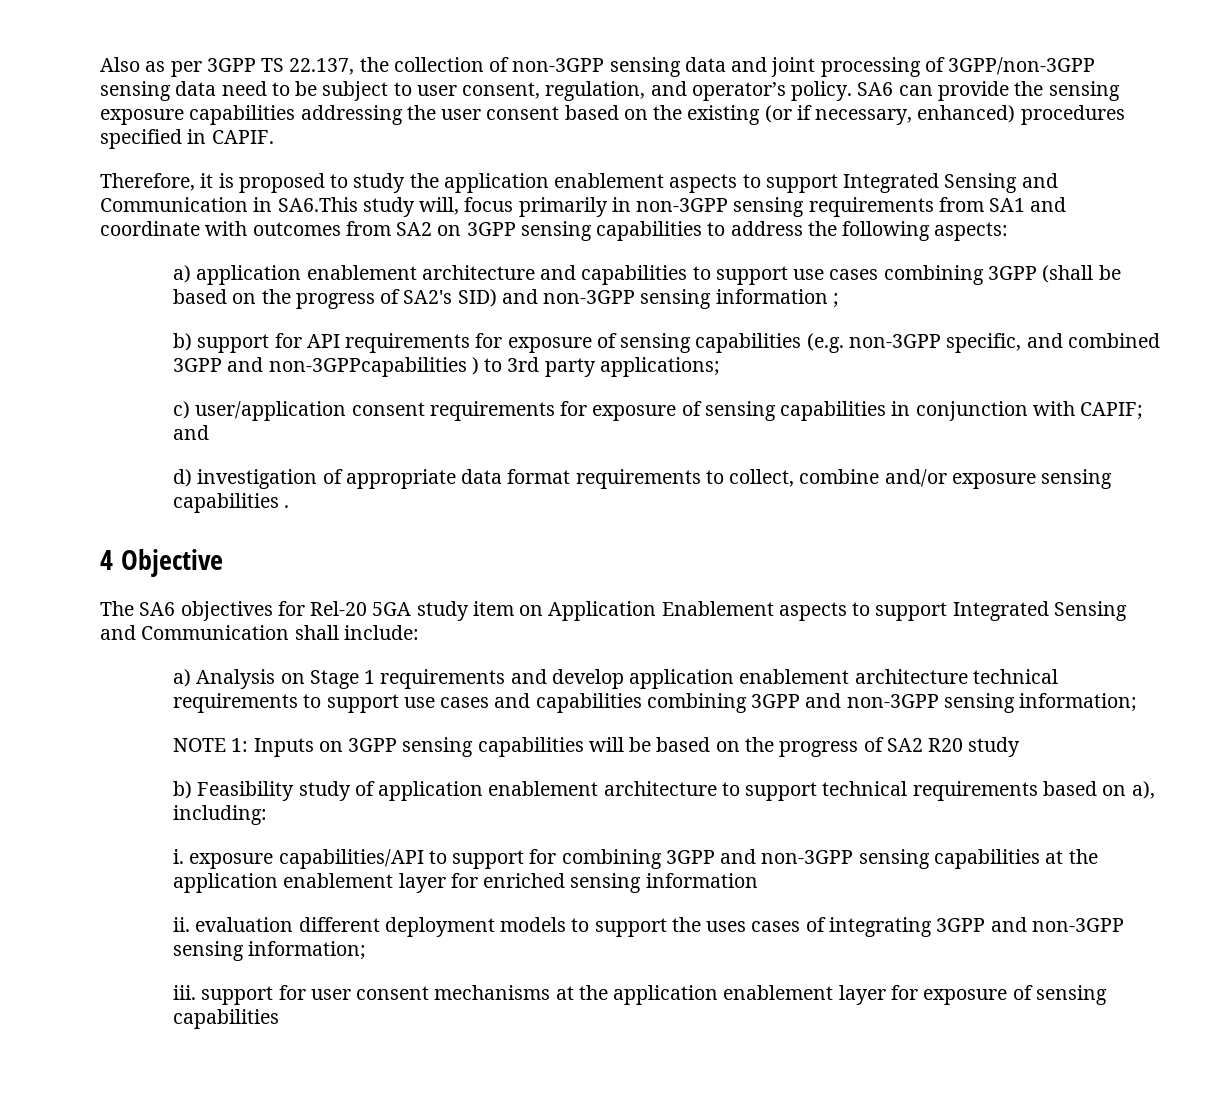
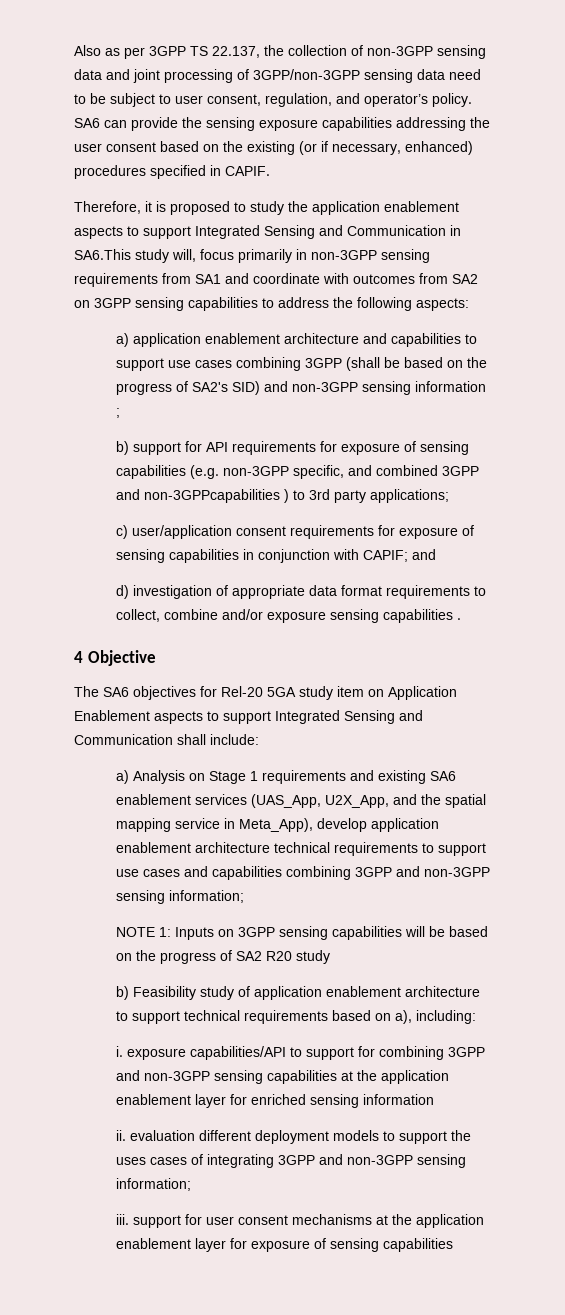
(547, 676) none -> [377,770,456,784] [115,794,486,808] [115,818,313,832] existing SA6 enablement services (UAS_App, U2X_App, and the spatial mapping service in Meta_App),

